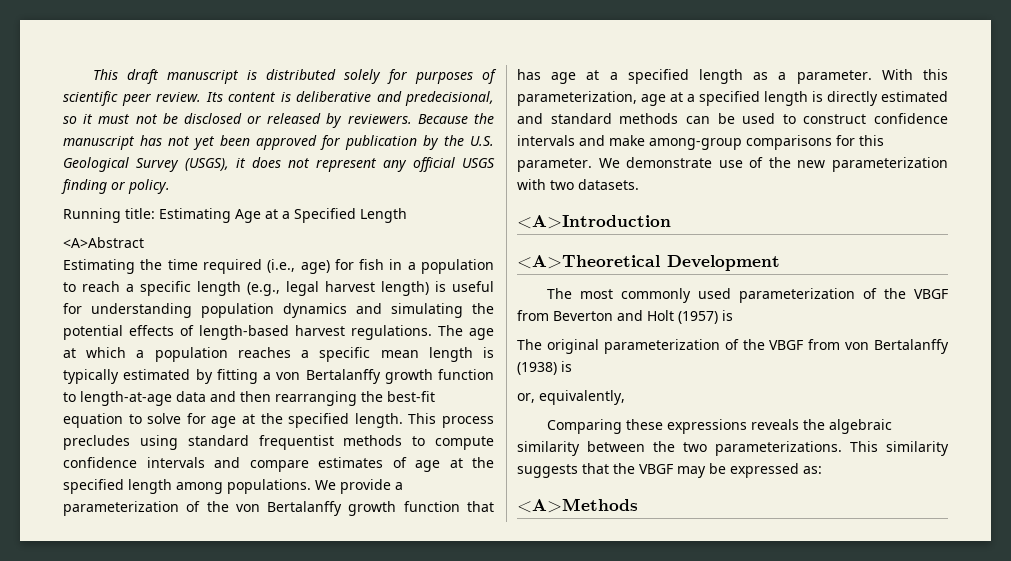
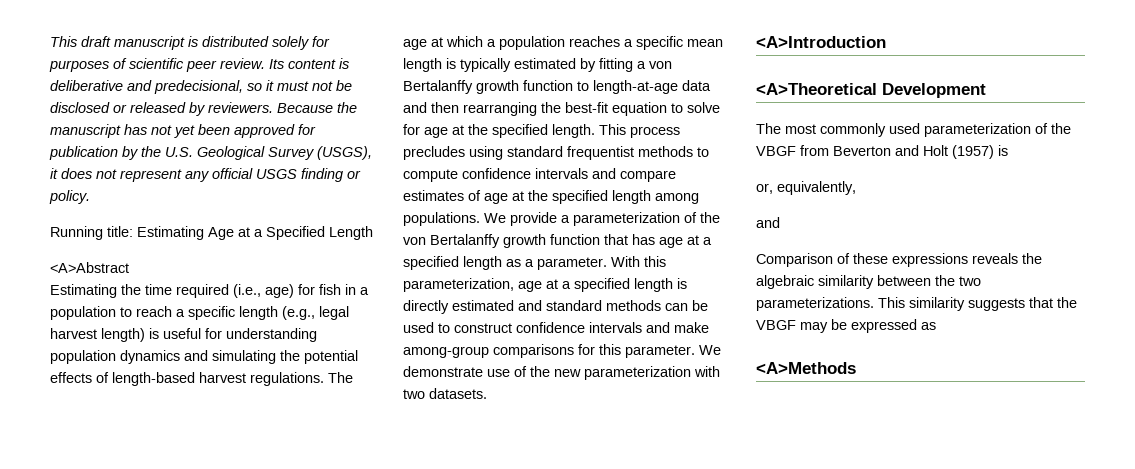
[517,339,949,354] [517,361,572,375] // The original parameterization of the VBGF from von Bertalanffy (1938) is -> (1008, 150) none
[546,419,622,434] Comparing -> [756,217,780,228] [756,253,850,267] and // Comparison of
[803,466,822,474] as: -> [921,322,936,330] as

